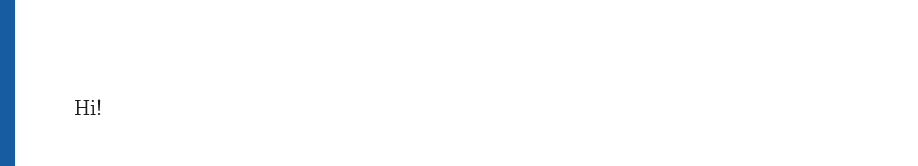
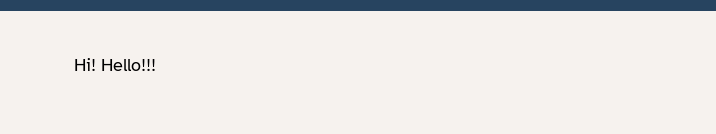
(102, 107) none -> [101,59,156,71] Hello!!!

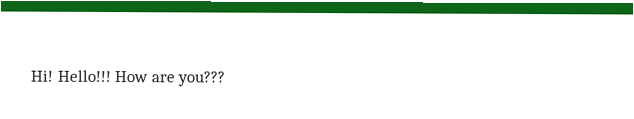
(156, 65) none -> [114,71,226,87] How are you???

